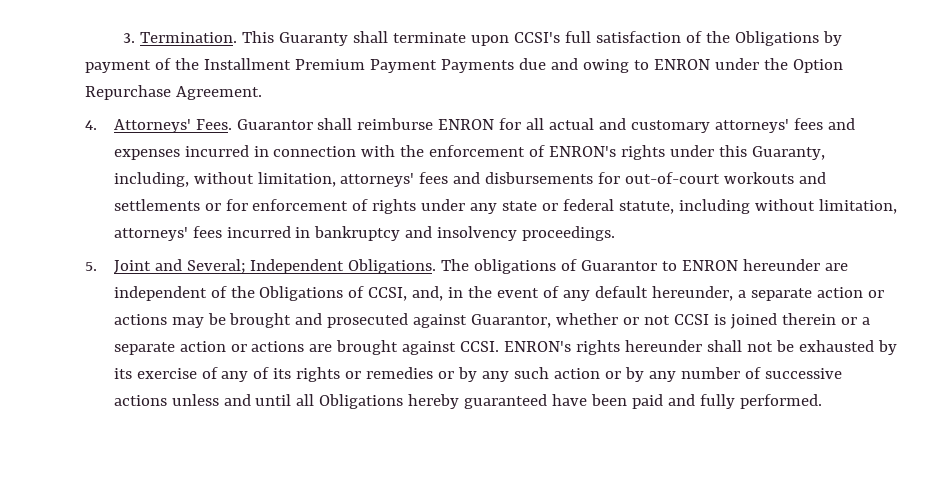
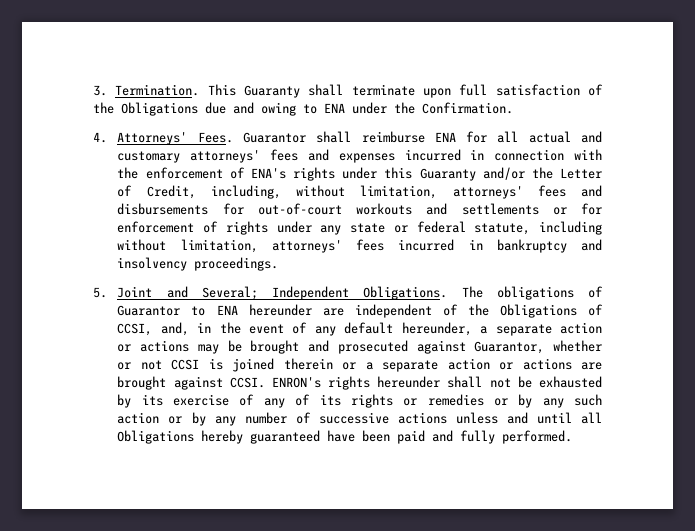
[514,32,561,43] CCSI's -> (451, 93) none
[822,31,842,46] [85,58,514,73] by payment of the Installment Premium Payment Payments -> (198, 109) none
[653,59,710,70] ENRON -> [324,103,345,113] ENA
[792,59,843,73] [85,85,262,100] Option Repurchase Agreement. -> [422,102,513,114] Confirmation.
[438,119,495,130] ENRON -> [434,132,456,142] ENA
[549,146,617,157] ENRON's -> [250,168,286,179] ENA's
[752,146,826,160] Guaranty, -> [419,167,602,181] [117,185,196,199] Guaranty and/or the Letter of Credit,
[682,260,739,271] ENRON -> [216,305,238,315] ENA

